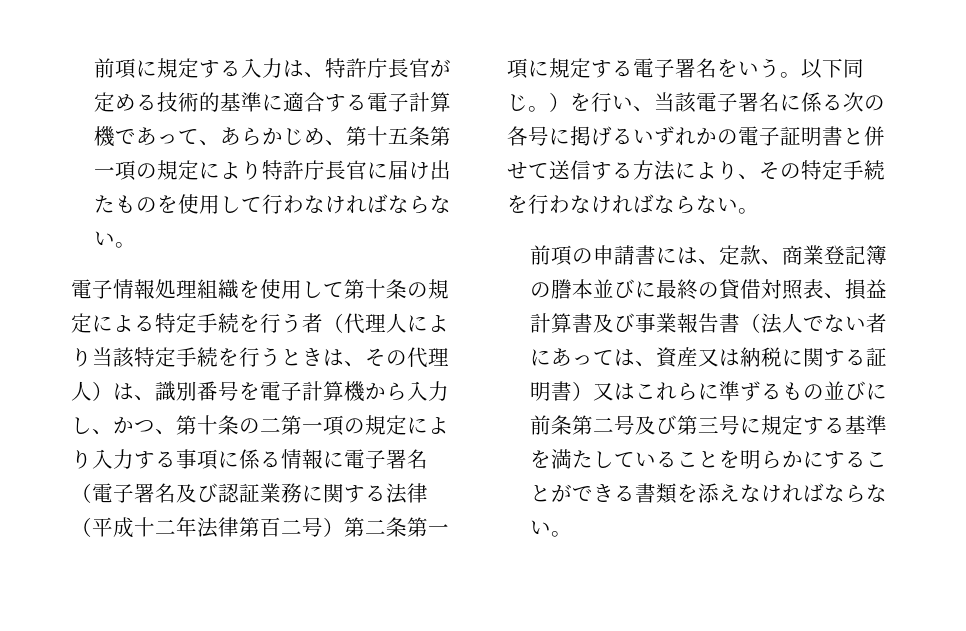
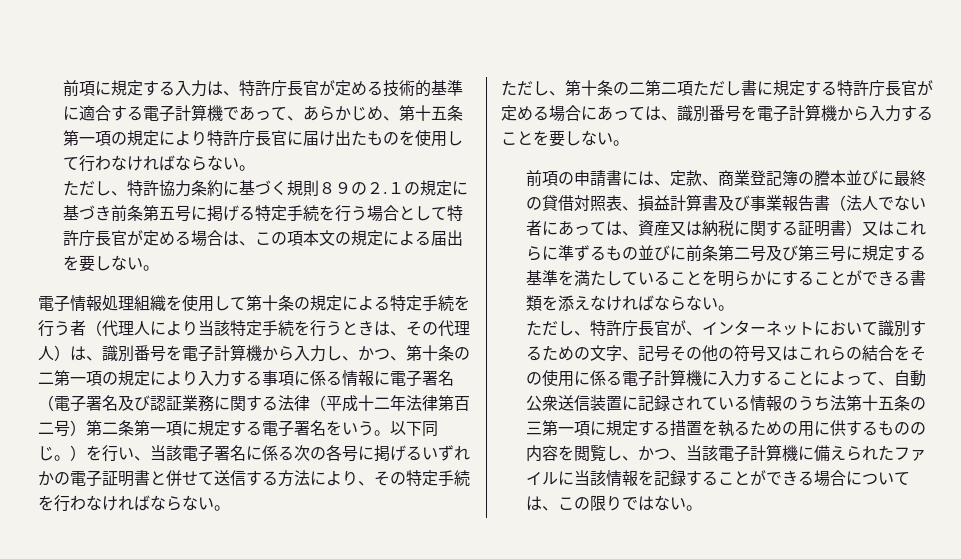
(137, 245) none -> [63,180,469,197] [63,205,464,222] [63,230,464,247] [63,255,160,272] // ただし、特許協力条約に基づく規則８９の２.１の規定に基づき前条第五号に掲げる特定手続を行う場合として特許庁長官が定める場合は、この項本文の規定による届出を要しない。
(759, 211) none -> [501,80,933,96] [501,104,933,122] [501,130,629,147] // ただし、第十条の二第二項ただし書に規定する特許庁長官が定める場合にあっては、識別番号を電子計算機から入力することを要しない。
(573, 534) none -> [526,320,927,337] [526,345,927,362] [526,369,927,387] [526,395,927,412] [526,420,927,437] [526,444,927,462] [526,470,911,487] [526,495,703,511] // ただし、特許庁長官が、インターネットにおいて識別するための文字、記号その他の符号又はこれらの結合をその使用に係る電子計算機に入力することによって、自動公衆送信装置に記録されている情報のうち法第十五条の三第一項に規定する措置を執るための用に供するものの内容を閲覧し、かつ、当該電子計算機に備えられたファイルに当該情報を記録することができる場合については、この限りではない。

